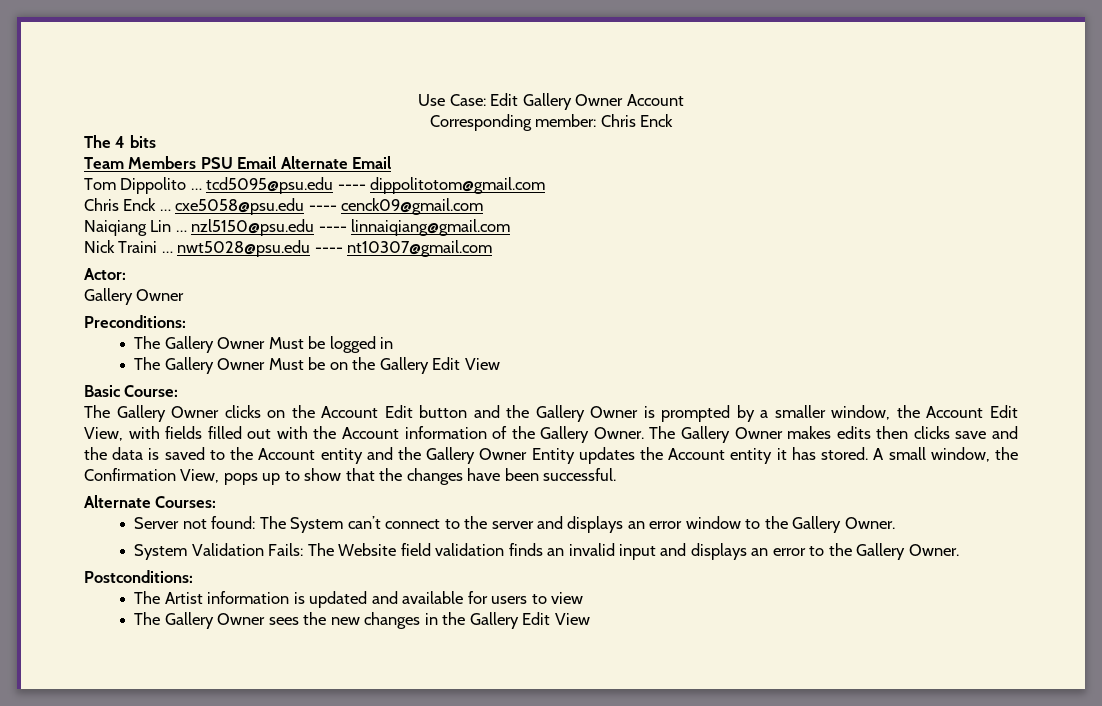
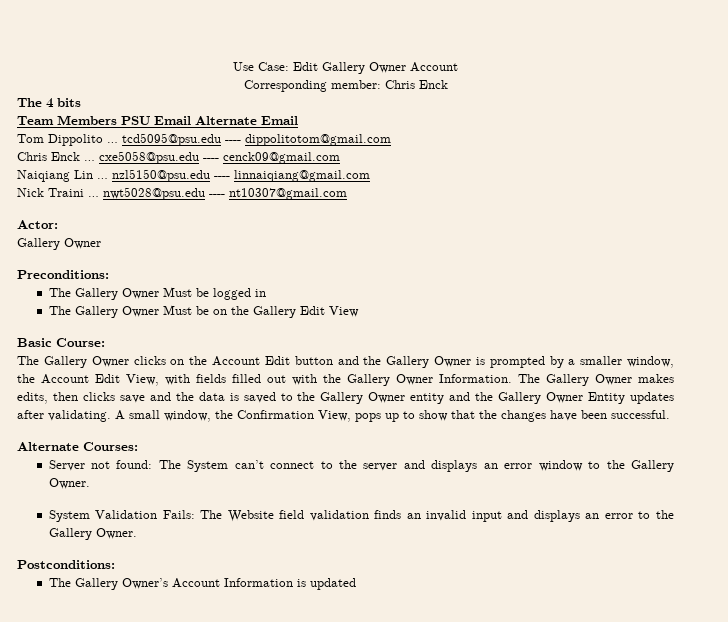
[342,426,644,443] Account information of the Gallery Owner. -> [347,374,512,386] Gallery Owner Information.
[836,426,871,439] edits -> [17,392,48,404] edits,
[258,448,316,460] Account -> [320,392,406,404] Gallery Owner
[640,447,869,464] the Account entity it has stored. -> [17,410,111,422] after validating.
[164,591,584,608] [134,612,590,629] Artist information is updated and available for users to view // The Gallery Owner sees the new changes in the Gallery Edit View -> [74,578,356,590] Gallery Owner’s Account Information is updated

